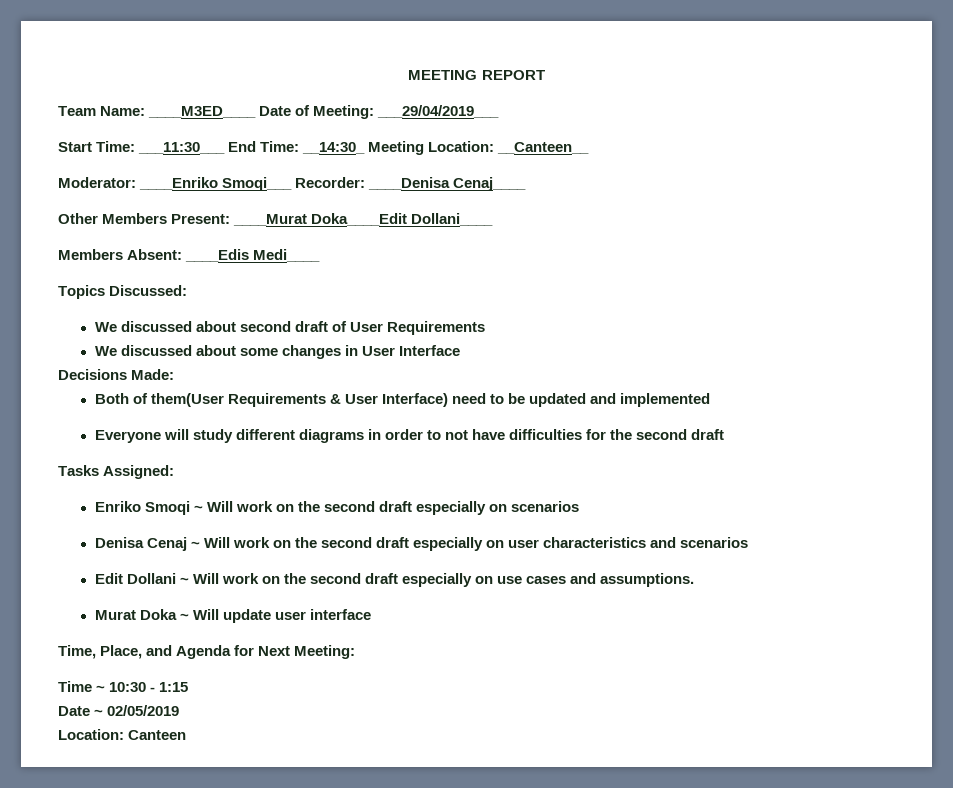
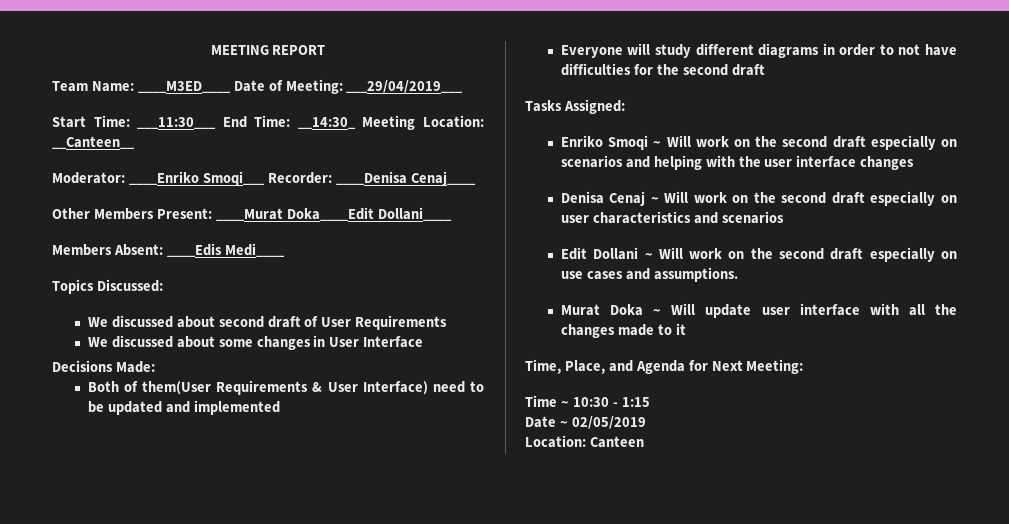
(580, 506) none -> [625,155,915,170] and helping with the user interface changes
(372, 614) none -> [869,303,957,316] [560,323,686,338] with all the changes made to it

